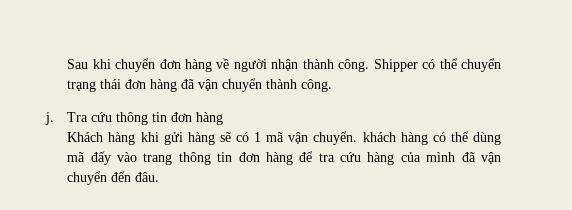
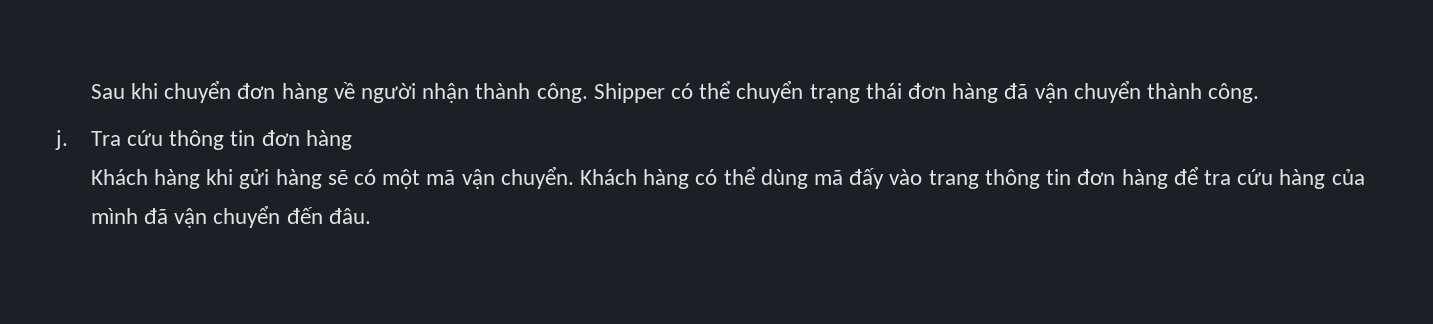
[254,132,262,142] 1 -> [382,169,421,189] một
[362,132,396,142] khách -> [579,169,637,185] Khách

